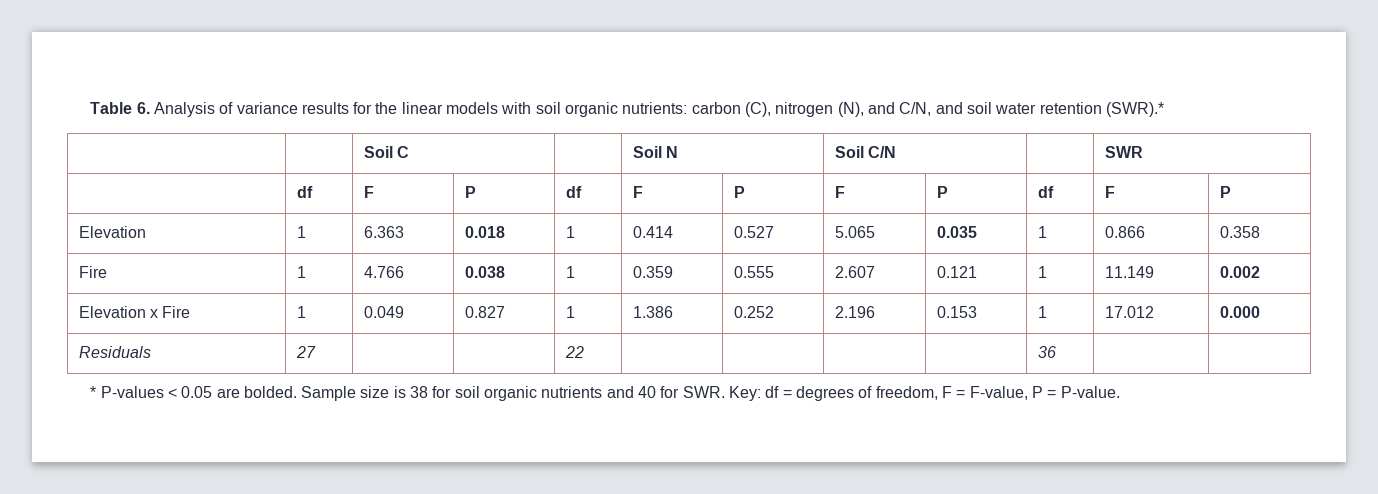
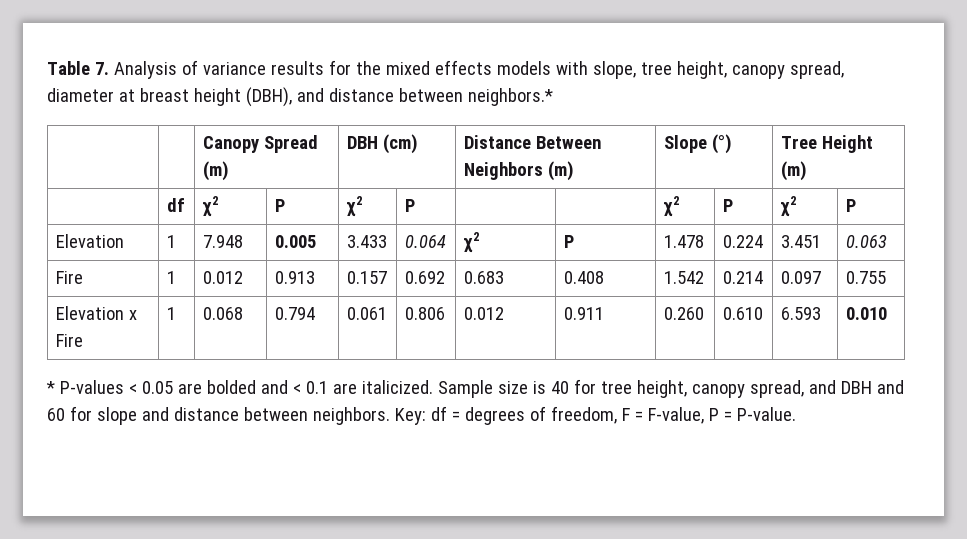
[136,102,150,114] 6. -> [94,62,109,75] 7.
[401,102,1164,117] [363,146,409,158] [632,146,678,158] [834,146,896,158] [1104,146,1143,158] [296,186,313,198] [363,186,374,198] [464,186,476,198] [565,186,582,198] [632,186,643,198] [733,186,745,198] [834,186,845,198] [936,186,948,198] [1037,186,1054,198] [1104,186,1115,198] linear models with soil organic nutrients: carbon (C), nitrogen (N), and C/N, and soil water retention (SWR).* // | | Soil C | | Soil N | Soil C/N | | SWR // | df | F | P | df | F | P | F | P | df | F -> [385,60,844,79] [47,87,553,107] [202,135,318,153] [202,161,229,181] [346,134,418,154] [463,135,601,149] [463,161,574,181] [663,134,732,154] [780,135,873,153] [780,161,807,181] [166,198,185,212] [202,196,219,217] [274,199,285,212] [346,196,363,217] [404,199,415,212] [663,196,680,217] [722,199,733,212] [780,196,797,217] mixed effects models with slope, tree height, canopy spread, diameter at breast height (DBH), and distance between neighbors.* // | | Canopy Spread (m) | DBH (cm) | Distance Between Neighbors (m) | Slope (°) | Tree Height (m) // | df | χ2 | P | χ2 | P | | | χ2 | P | χ2
[363,226,404,238] [464,226,505,238] [565,226,575,238] [632,226,673,238] [733,226,774,238] [834,226,875,238] [936,226,977,238] [1037,226,1047,238] [1104,226,1145,238] [1219,226,1260,238] [78,266,107,278] [296,266,306,278] [363,266,404,278] [464,266,505,278] [565,266,575,278] [632,266,673,278] [733,266,774,278] [834,266,875,278] [936,266,977,278] [1037,266,1047,278] [1104,266,1154,278] [1219,266,1260,278] [78,306,191,318] [296,306,306,318] [363,306,404,318] [464,306,505,318] [565,306,575,318] [632,306,673,318] [733,306,774,318] [834,306,875,318] [936,306,977,318] [1037,306,1047,318] [1104,306,1154,318] [1219,306,1260,318] [78,346,151,358] [295,346,316,358] [564,346,584,358] [1037,346,1056,358] 6.363 | 0.018 | 1 | 0.414 | 0.527 | 5.065 | 0.035 | 1 | 0.866 | 0.358 // Fire | 1 | 4.766 | 0.038 | 1 | 0.359 | 0.555 | 2.607 | 0.121 | 1 | 11.149 | 0.002 // Elevation x Fire | 1 | 0.049 | 0.827 | 1 | 1.386 | 0.252 | 2.196 | 0.153 | 1 | 17.012 | 0.000 // Residuals | 27 | | | 22 | | | | | 36 | | -> [202,235,243,248] [274,235,316,248] [346,235,387,248] [404,235,446,248] [463,232,480,253] [563,235,574,248] [663,235,704,248] [722,235,763,248] [780,235,821,248] [845,235,887,248] [55,271,83,284] [166,271,176,284] [202,271,243,284] [274,271,315,284] [346,271,387,284] [404,271,445,284] [463,271,504,284] [563,271,604,284] [663,271,704,284] [722,271,763,284] [780,271,821,284] [845,271,886,284] [55,306,137,320] [55,334,83,347] [166,307,176,320] [202,307,243,320] [274,307,315,320] [346,307,387,320] [404,307,445,320] [463,307,504,320] [563,307,604,320] [663,307,704,320] [722,307,763,320] [780,307,821,320] [845,307,887,320] 7.948 | 0.005 | 3.433 | 0.064 | χ2 | P | 1.478 | 0.224 | 3.451 | 0.063 // Fire | 1 | 0.012 | 0.913 | 0.157 | 0.692 | 0.683 | 0.408 | 1.542 | 0.214 | 0.097 | 0.755 // Elevation x Fire | 1 | 0.068 | 0.794 | 0.061 | 0.806 | 0.012 | 0.911 | 0.260 | 0.610 | 6.593 | 0.010
[243,386,725,401] bolded. Sample size is 38 for soil organic nutrients and 40 for SWR. -> [206,379,904,398] [47,406,390,425] bolded and < 0.1 are italicized. Sample size is 40 for tree height, canopy spread, and DBH and 60 for slope and distance between neighbors.

